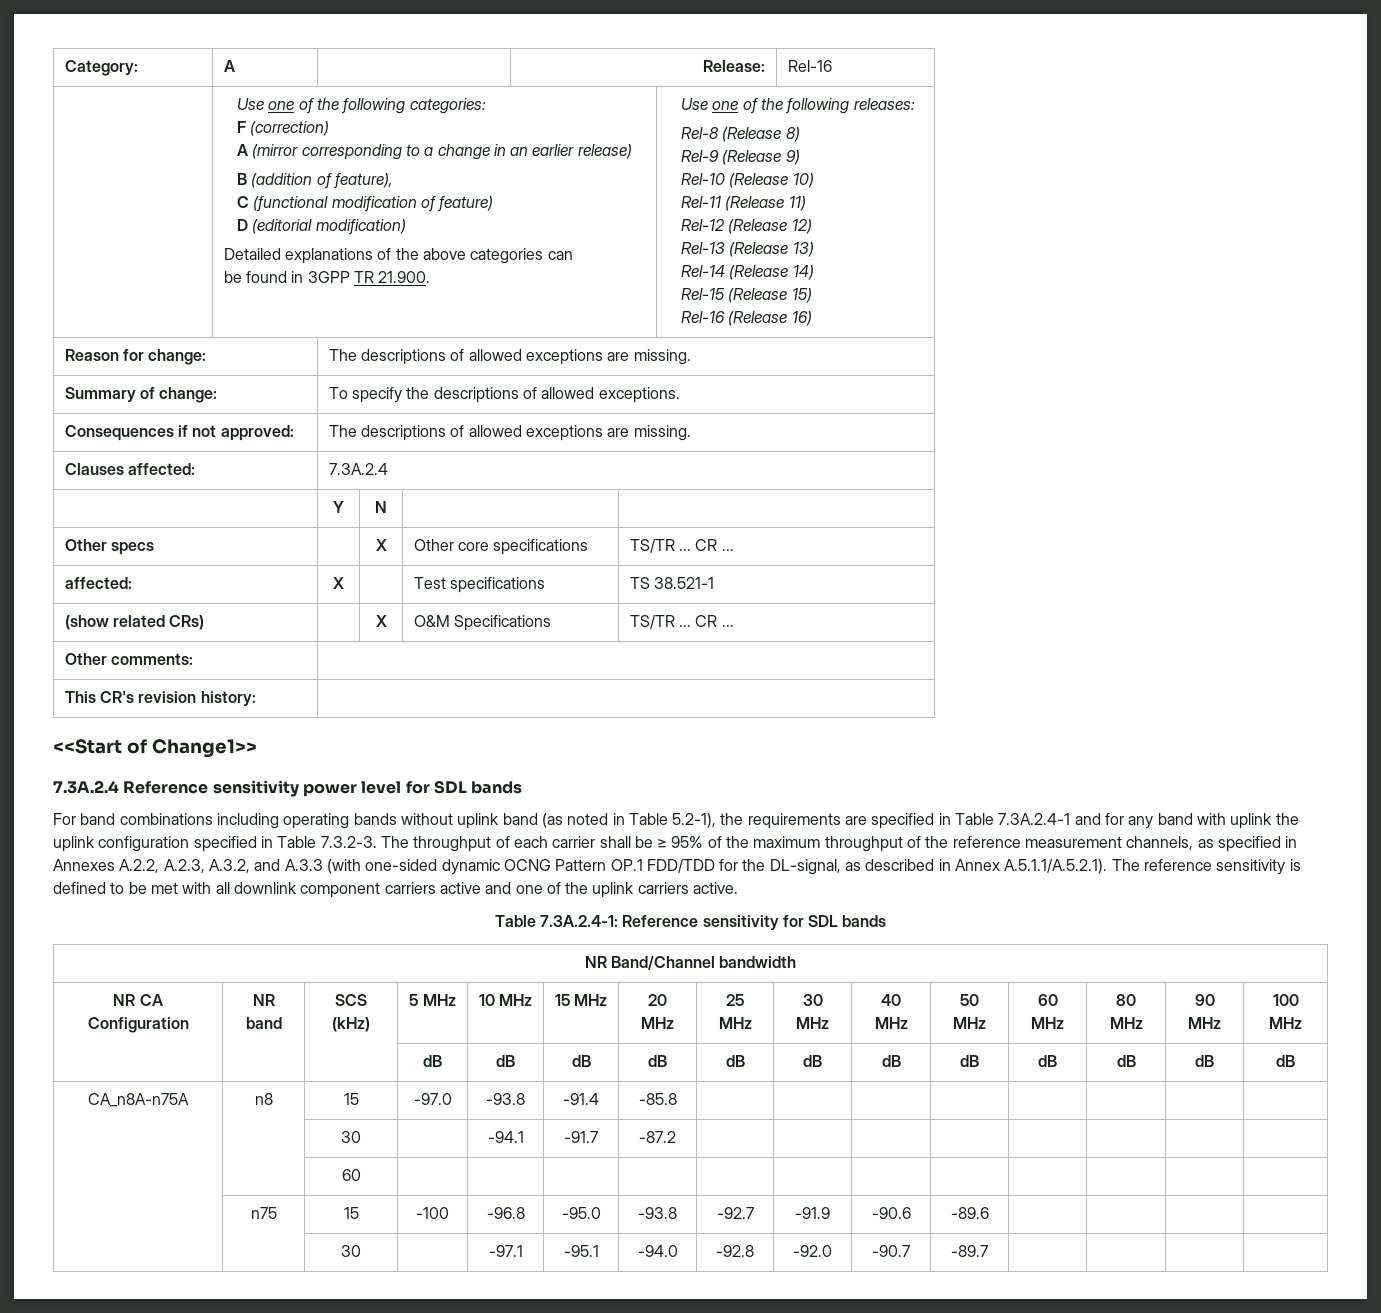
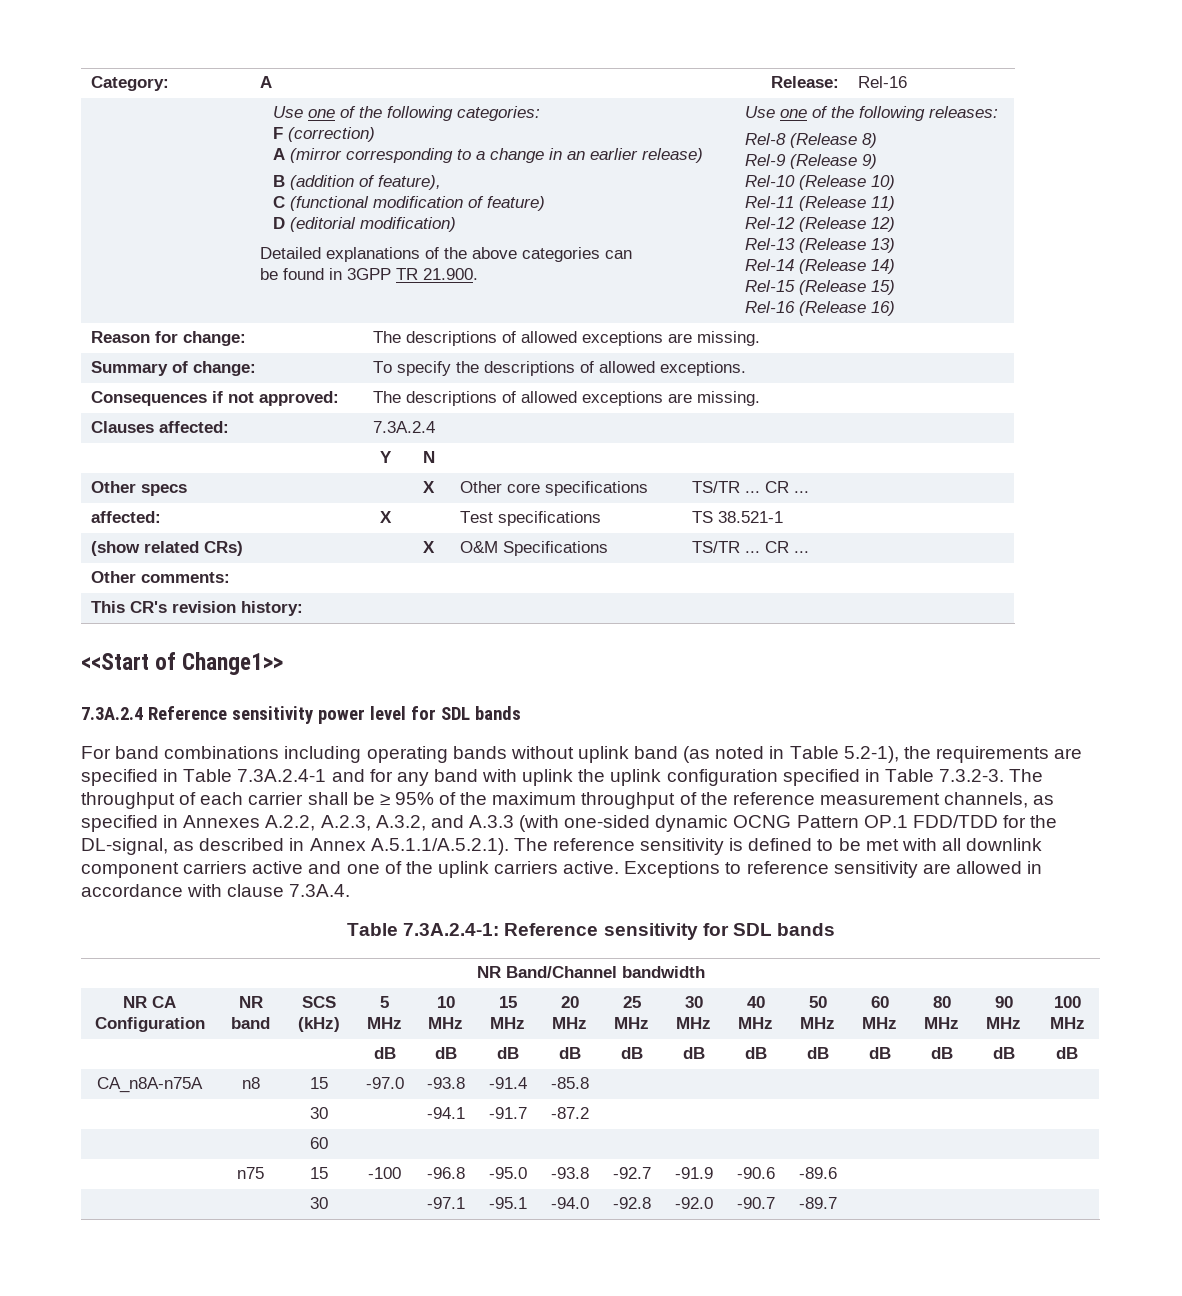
(739, 888) none -> [624,861,1043,878] [81,884,351,897] Exceptions to reference sensitivity are allowed in accordance with clause 7.3A.4.

